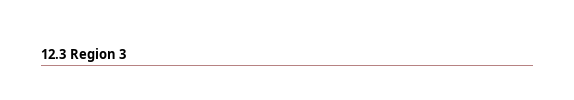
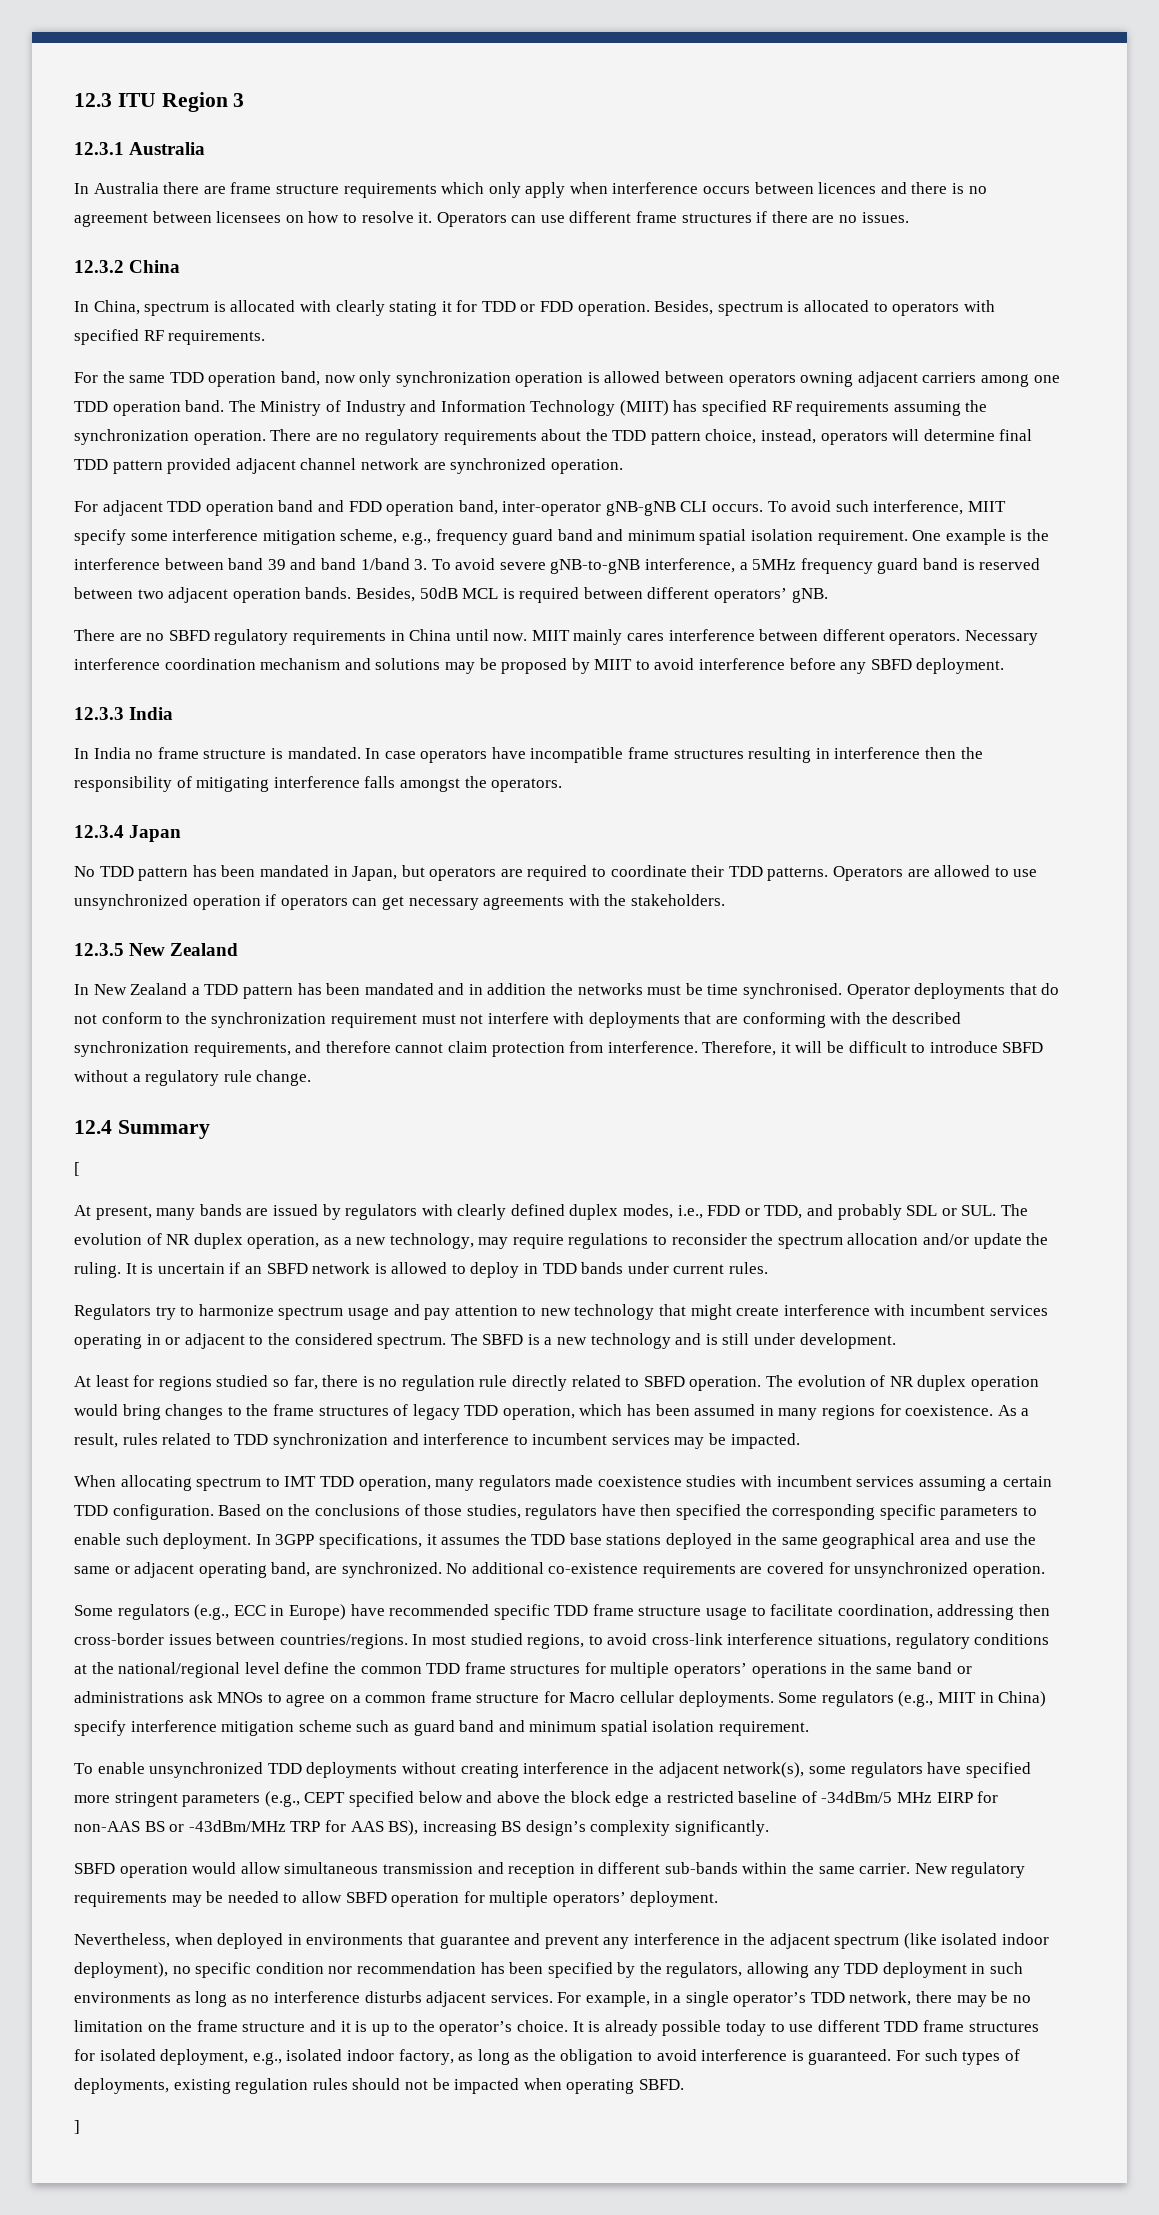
(66, 54) none -> [117,93,156,107] ITU
(127, 54) none -> [74,142,206,155] [74,182,987,198] [74,211,909,227] [74,260,181,273] [74,300,995,316] [74,329,266,345] [74,371,1060,387] [74,400,988,416] [74,429,1033,445] [74,458,623,474] [74,500,1007,516] [74,529,1050,545] [74,558,1041,574] [74,587,828,603] [74,629,1039,645] [74,658,1005,674] [74,707,174,720] [74,747,983,763] [74,776,563,792] [74,825,182,842] [74,865,1038,881] [74,894,725,910] [74,943,239,956] [74,983,1060,999] [74,1012,962,1028] [74,1041,1044,1057] [74,1070,312,1086] [74,1120,210,1139] [74,1162,80,1176] [74,1204,1028,1220] [74,1233,1049,1249] [74,1262,769,1278] [74,1304,1048,1320] [74,1333,896,1349] [74,1375,1039,1391] [74,1404,1030,1420] [74,1433,800,1449] [74,1475,1053,1491] [74,1504,1038,1520] [74,1533,1036,1549] [74,1562,1045,1578] [74,1604,1051,1620] [74,1633,1050,1649] [74,1662,972,1678] [74,1691,1047,1707] [74,1720,810,1736] [74,1762,1031,1778] [74,1791,999,1807] [74,1820,770,1836] [74,1862,1026,1878] [74,1891,719,1907] [74,1933,1050,1949] [74,1962,1024,1978] [74,1991,1031,2007] [74,2020,1039,2036] [74,2049,1020,2065] [74,2078,684,2094] [74,2120,80,2134] // 12.3.1 Australia // In Australia there are frame structure requirements which only apply when interference occurs between licences and there is no agreement between licensees on how to resolve it. Operators can use different frame structures if there are no issues. // 12.3.2 China // In China, spectrum is allocated with clearly stating it for TDD or FDD operation. Besides, spectrum is allocated to operators with specified RF requirements. // For the same TDD operation band, now only synchronization operation is allowed between operators owning adjacent carriers among one TDD operation band. The Ministry of Industry and Information Technology (MIIT) has specified RF requirements assuming the synchronization operation. There are no regulatory requirements about the TDD pattern choice, instead, operators will determine final TDD pattern provided adjacent channel network are synchronized operation. // For adjacent TDD operation band and FDD operation band, inter-operator gNB-gNB CLI occurs. To avoid such interference, MIIT specify some interference mitigation scheme, e.g., frequency guard band and minimum spatial isolation requirement. One example is the interference between band 39 and band 1/band 3. To avoid severe gNB-to-gNB interference, a 5MHz frequency guard band is reserved between two adjacent operation bands. Besides, 50dB MCL is required between different operators’ gNB. // There are no SBFD regulatory requirements in China until now. MIIT mainly cares interference between different operators. Necessary interference coordination mechanism and solutions may be proposed by MIIT to avoid interference before any SBFD deployment. // 12.3.3 India // In India no frame structure is mandated. In case operators have incompatible frame structures resulting in interference then the responsibility of mitigating interference falls amongst the operators. // 12.3.4 Japan // No TDD pattern has been mandated in Japan, but operators are required to coordinate their TDD patterns. Operators are allowed to use unsynchronized operation if operators can get necessary agreements with the stakeholders. // 12.3.5 New Zealand // In New Zealand a TDD pattern has been mandated and in addition the networks must be time synchronised. Operator deployments that do not conform to the synchronization requirement must not interfere with deployments that are conforming with the described synchronization requirements, and therefore cannot claim protection from interference. Therefore, it will be difficult to introduce SBFD without a regulatory rule change. // 12.4 Summary // [ // At present, many bands are issued by regulators with clearly defined duplex modes, i.e., FDD or TDD, and probably SDL or SUL. The evolution of NR duplex operation, as a new technology, may require regulations to reconsider the spectrum allocation and/or update the ruling. It is uncertain if an SBFD network is allowed to deploy in TDD bands under current rules. // Regulators try to harmonize spectrum usage and pay attention to new technology that might create interference with incumbent services operating in or adjacent to the considered spectrum. The SBFD is a new technology and is still under development. // At least for regions studied so far, there is no regulation rule directly related to SBFD operation. The evolution of NR duplex operation would bring changes to the frame structures of legacy TDD operation, which has been assumed in many regions for coexistence. As a result, rules related to TDD synchronization and interference to incumbent services may be impacted. // When allocating spectrum to IMT TDD operation, many regulators made coexistence studies with incumbent services assuming a certain TDD configuration. Based on the conclusions of those studies, regulators have then specified the corresponding specific parameters to enable such deployment. In 3GPP specifications, it assumes the TDD base stations deployed in the same geographical area and use the same or adjacent operating band, are synchronized. No additional co-existence requirements are covered for unsynchronized operation. // Some regulators (e.g., ECC in Europe) have recommended specific TDD frame structure usage to facilitate coordination, addressing then cross-border issues between countries/regions. In most studied regions, to avoid cross-link interference situations, regulatory conditions at the national/regional level define the common TDD frame structures for multiple operators’ operations in the same band or administrations ask MNOs to agree on a common frame structure for Macro cellular deployments. Some regulators (e.g., MIIT in China) specify interference mitigation scheme such as guard band and minimum spatial isolation requirement. // To enable unsynchronized TDD deployments without creating interference in the adjacent network(s), some regulators have specified more stringent parameters (e.g., CEPT specified below and above the block edge a restricted baseline of -34dBm/5 MHz EIRP for non-AAS BS or -43dBm/MHz TRP for AAS BS), increasing BS design’s complexity significantly. // SBFD operation would allow simultaneous transmission and reception in different sub-bands within the same carrier. New regulatory requirements may be needed to allow SBFD operation for multiple operators’ deployment. // Nevertheless, when deployed in environments that guarantee and prevent any interference in the adjacent spectrum (like isolated indoor deployment), no specific condition nor recommendation has been specified by the regulators, allowing any TDD deployment in such environments as long as no interference disturbs adjacent services. For example, in a single operator’s TDD network, there may be no limitation on the frame structure and it is up to the operator’s choice. It is already possible today to use different TDD frame structures for isolated deployment, e.g., isolated indoor factory, as long as the obligation to avoid interference is guaranteed. For such types of deployments, existing regulation rules should not be impacted when operating SBFD. // ]

